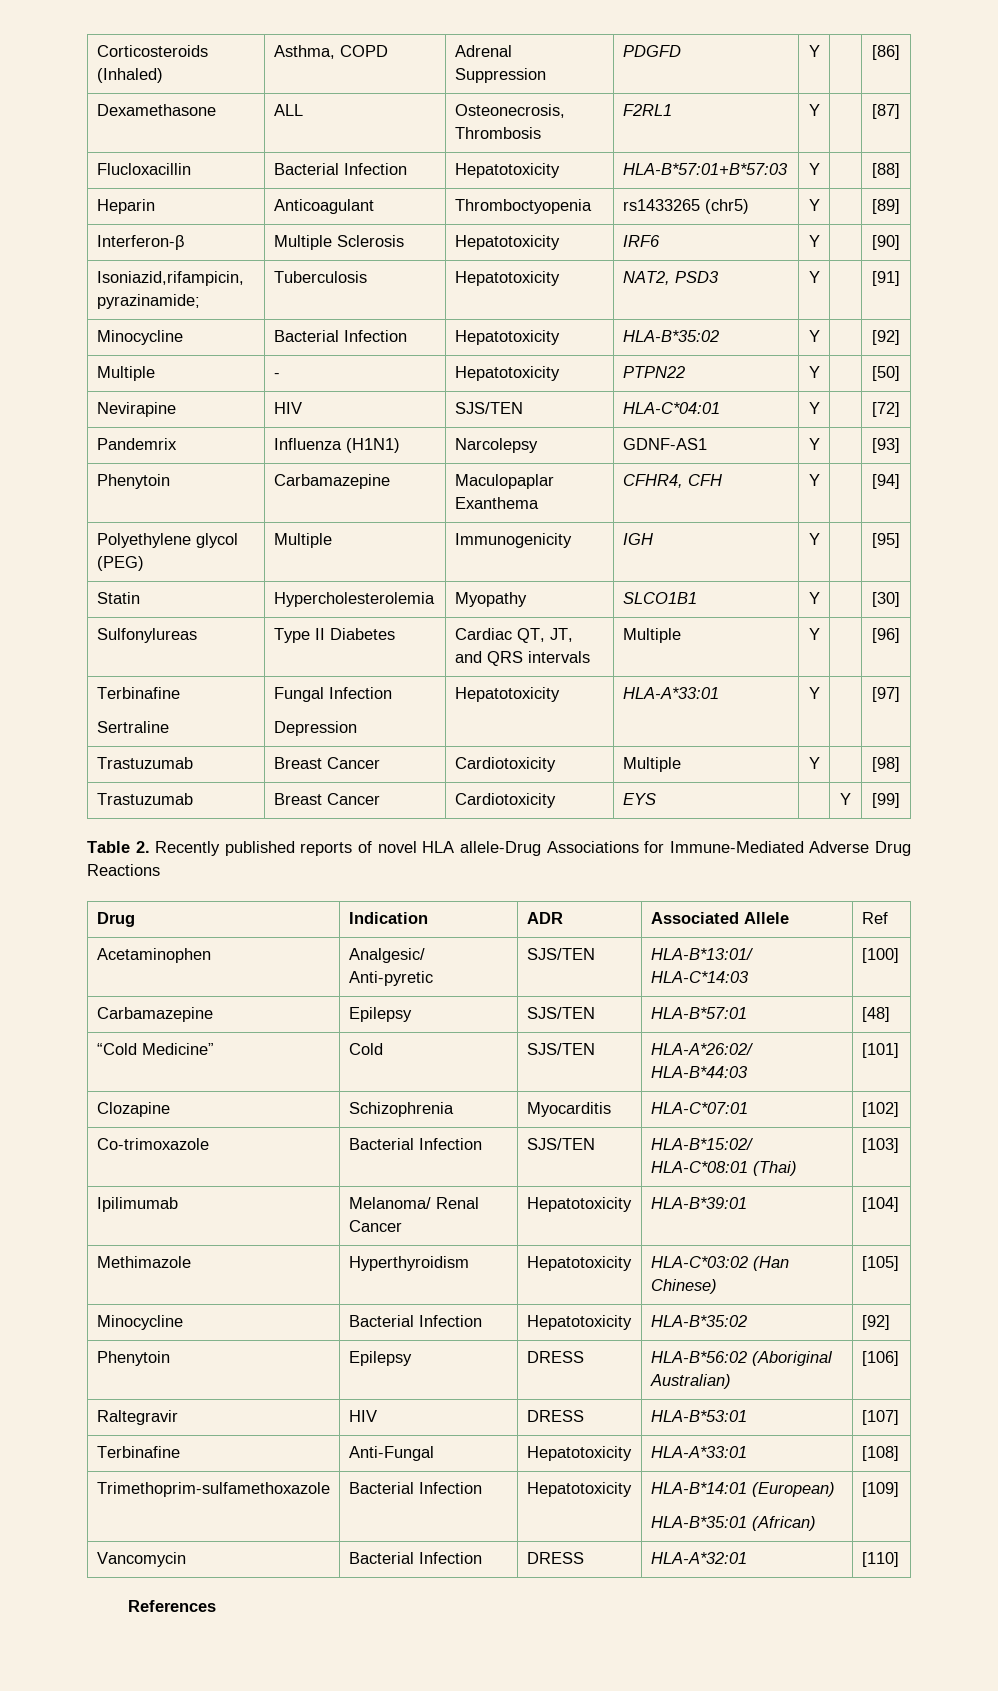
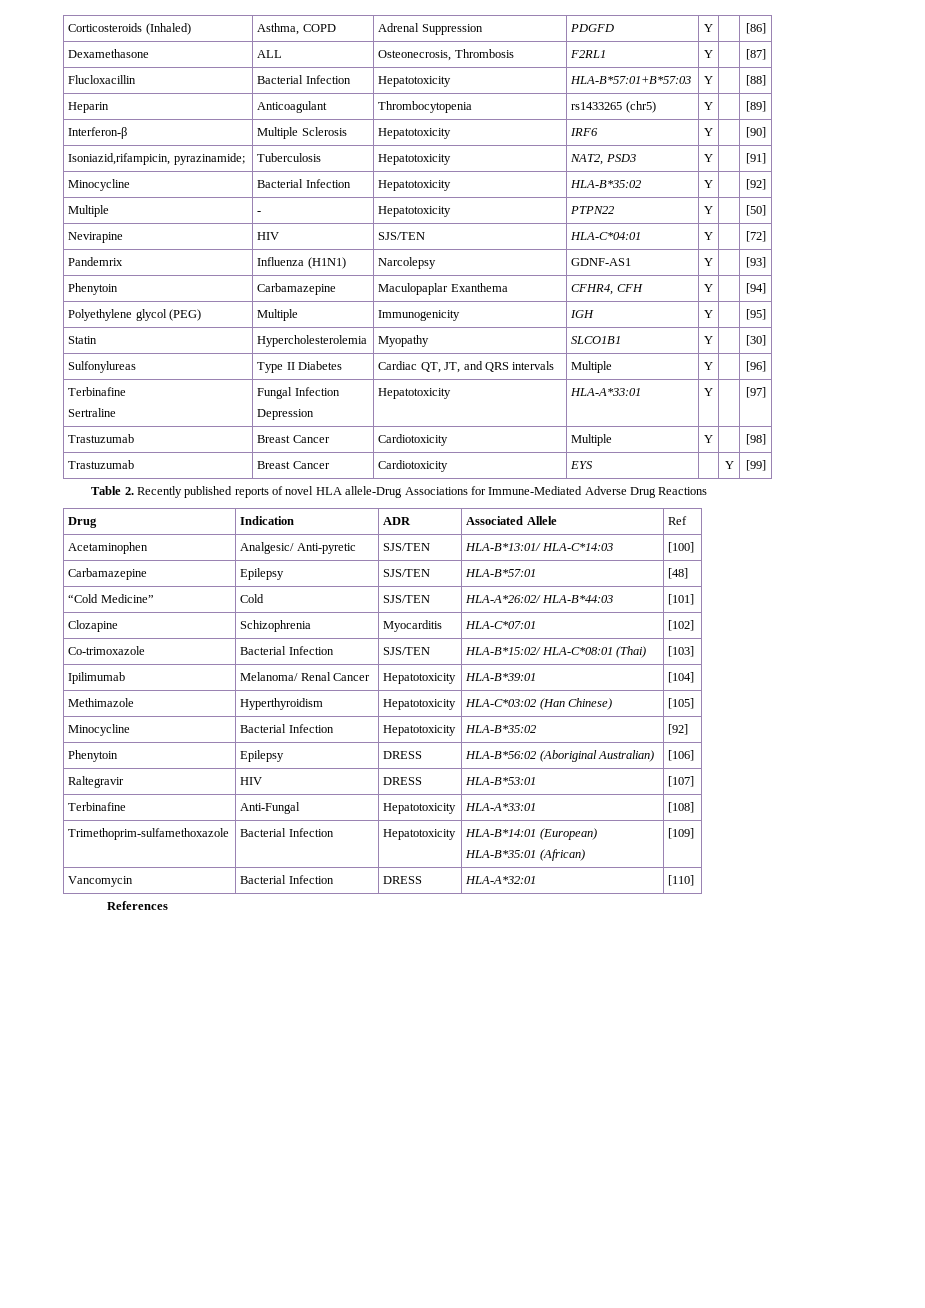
[454,199,592,214] Thromboctyopenia -> [378,101,473,113] Thrombocytopenia

